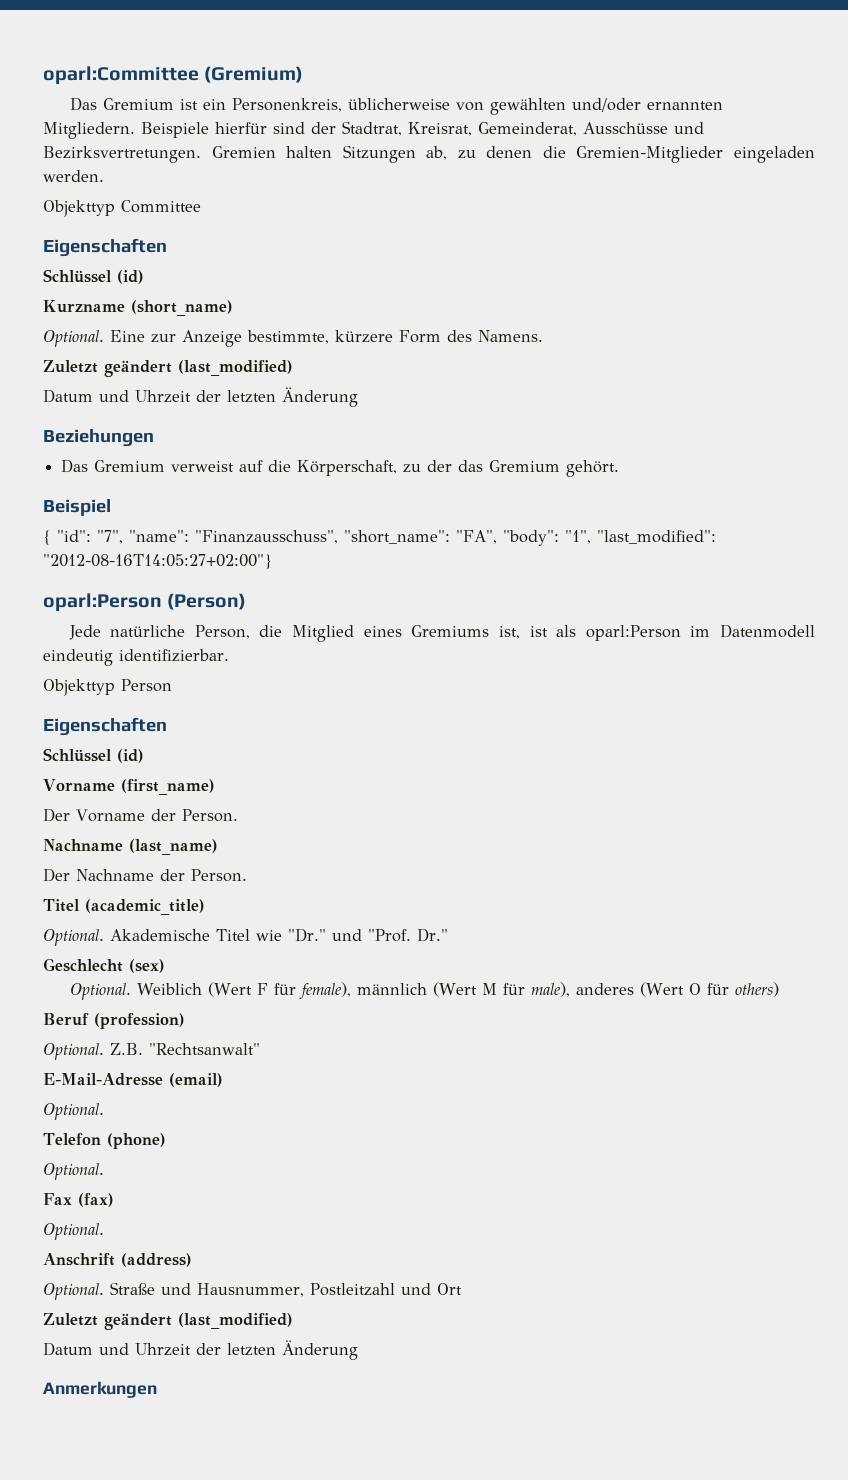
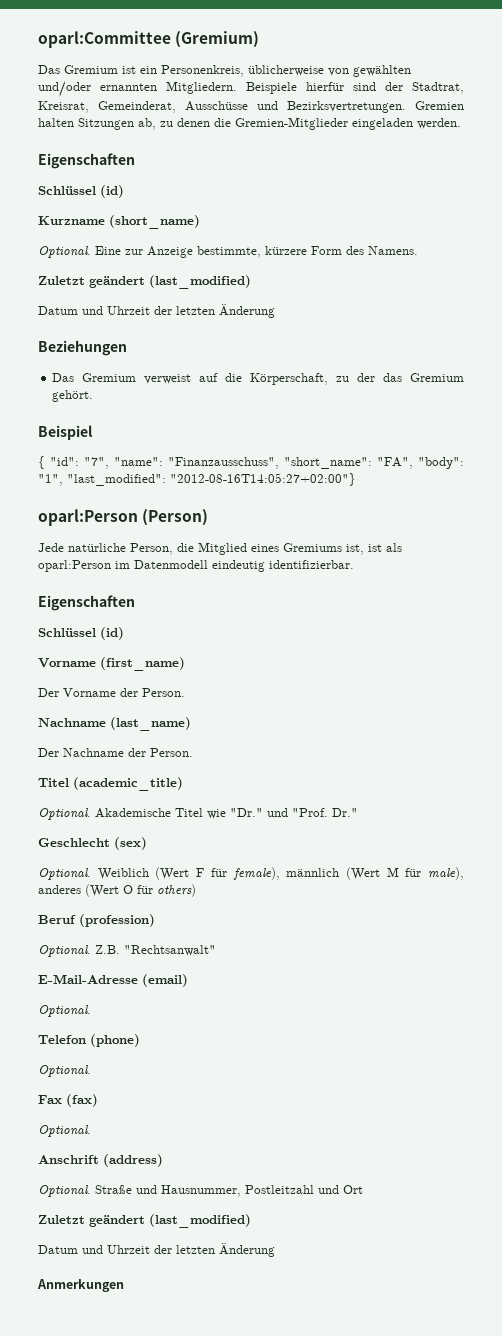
[43,200,201,217] // Objekttyp Committee -> (461, 123) none
[43,679,172,696] // Objekttyp Person -> (354, 564) none

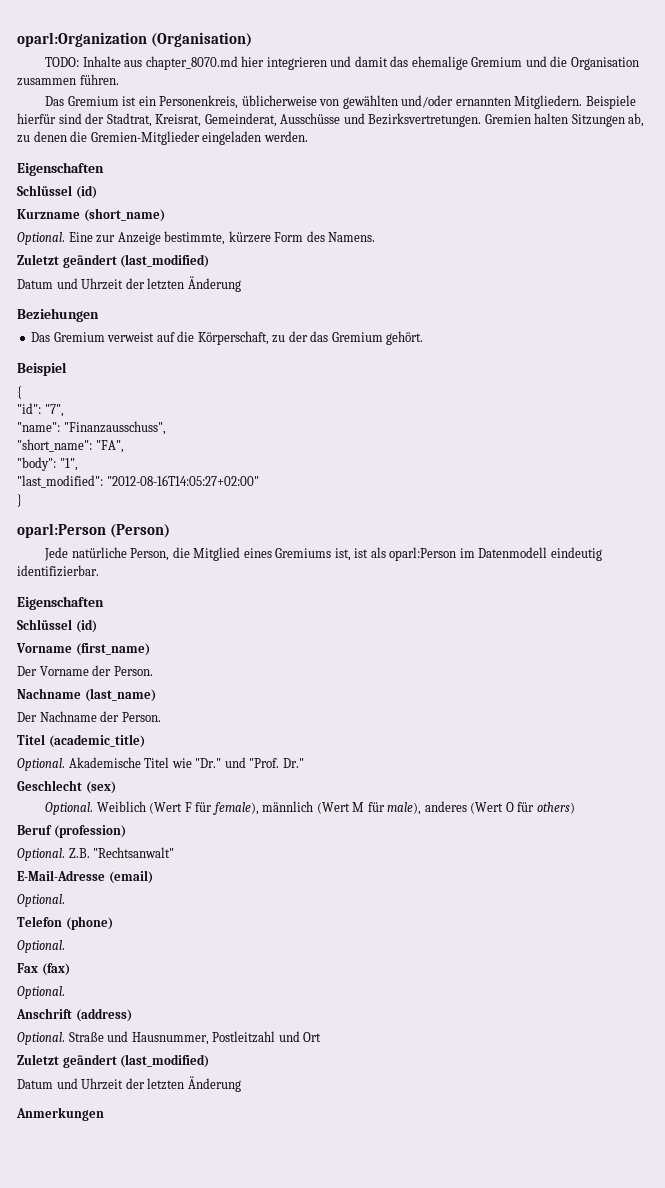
[38,31,260,48] oparl:Committee (Gremium) -> [17,32,252,47] [45,56,639,70] [17,74,119,86] oparl:Organization (Organisation) // TODO: Inhalte aus chapter_8070.md hier integrieren und damit das ehemalige Gremium und die Organisation zusammen führen.
(45, 462) none -> (22, 392) //
(109, 463) none -> (64, 410) //
(279, 463) none -> (166, 428) //
(413, 463) none -> (124, 446) //
[67,473,356,486] "last_modified": "2012-08-16T14:05:27+02:00"} -> [17,475,259,488] [17,494,22,507] // "last_modified": "2012-08-16T14:05:27+02:00" // }

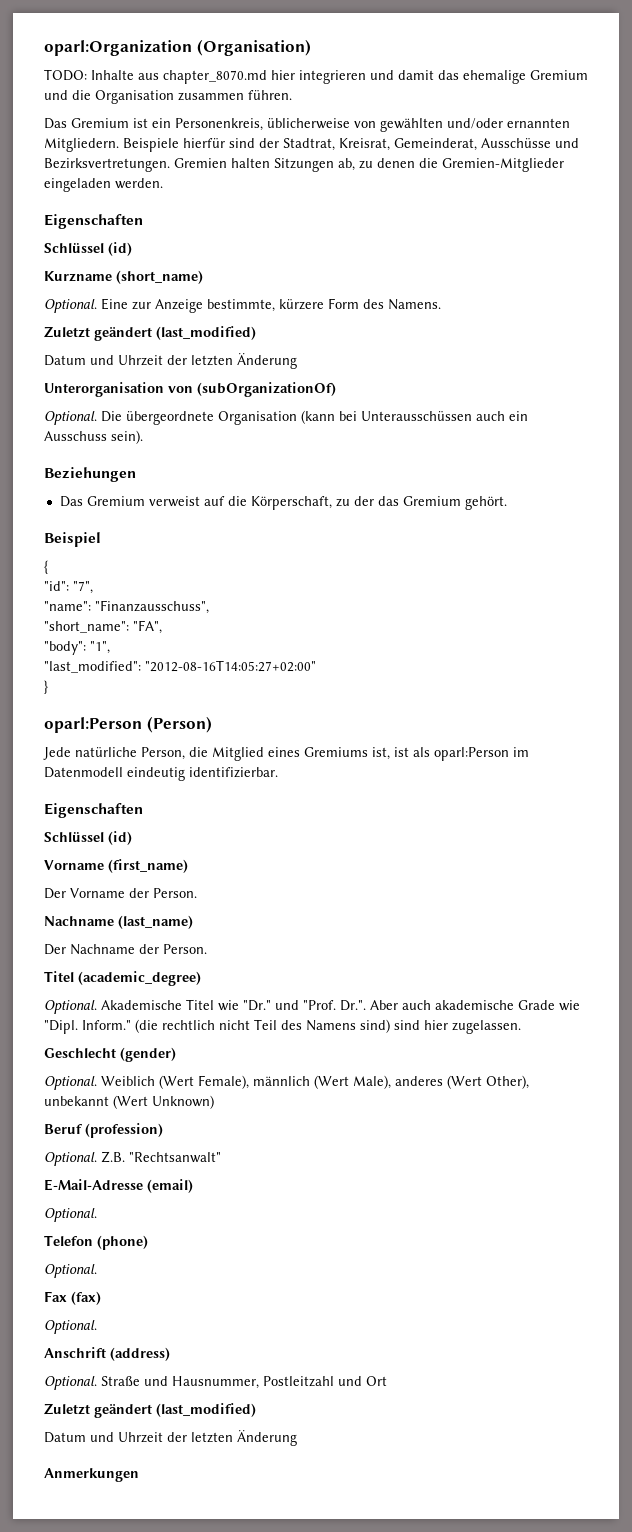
(241, 284) none -> [44,382,336,397] [44,410,528,425] [44,430,143,444] // Unterorganisation von (subOrganizationOf) // Optional. Die übergeordnete Organisation (kann bei Unterausschüssen auch ein Ausschuss sein).
[48,734,145,748] (academic_title) -> [78,971,201,986] (academic_degree)
[282,758,304,768] Dr." -> [340,1000,580,1011] [44,1019,521,1034] Dr.". Aber auch akademische Grade wie "Dipl. Inform." (die rechtlich nicht Teil des Namens sind) sind hier zugelassen.
[85,781,116,794] (sex) -> [120,1047,176,1062] (gender)
[184,801,575,815] F für female), männlich (Wert M für male), anderes (Wert O für others) -> [198,1075,529,1089] [44,1095,214,1109] Female), männlich (Wert Male), anderes (Wert Other), unbekannt (Wert Unknown)

